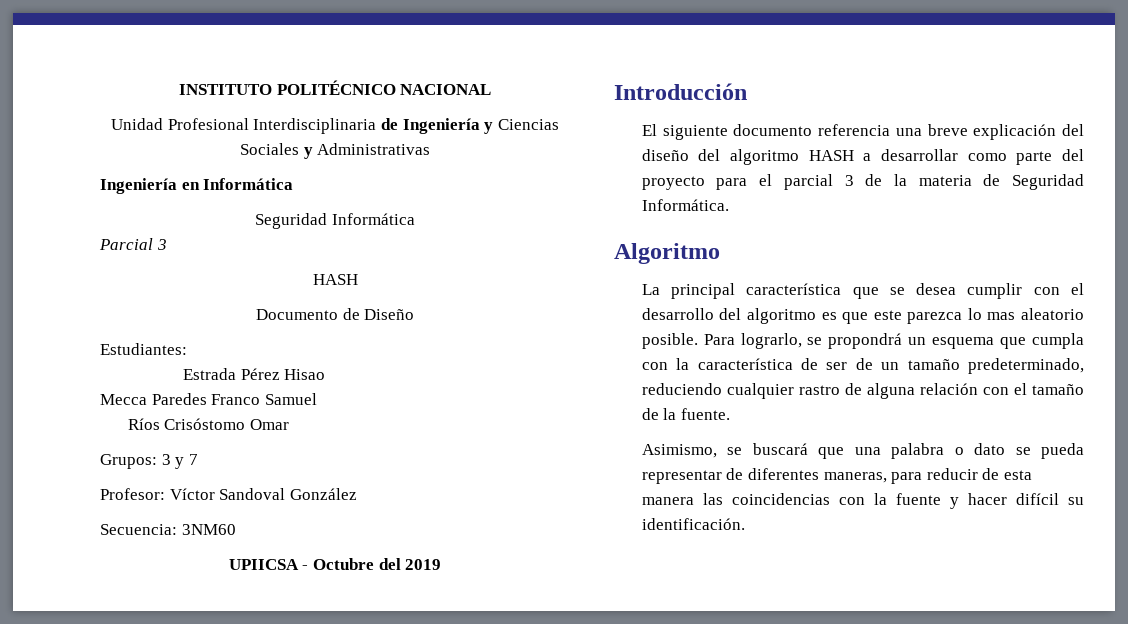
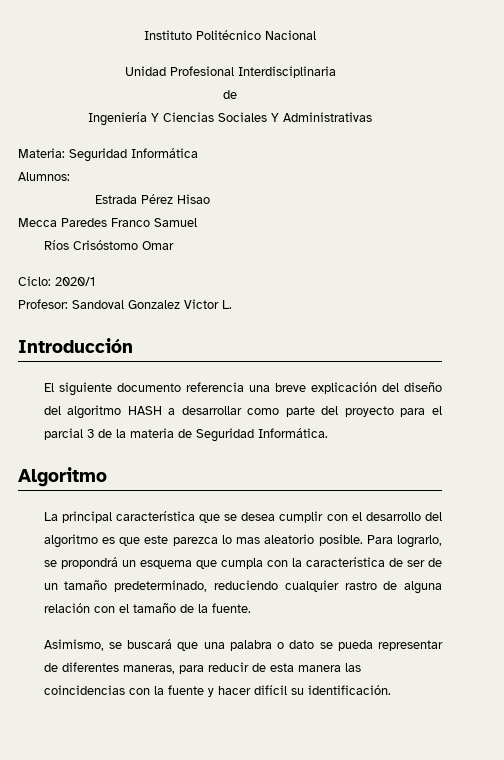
[178,80,492,95] INSTITUTO POLITÉCNICO NACIONAL -> [144,30,316,40] Instituto Politécnico Nacional
[380,118,494,134] de Ingeniería y -> [223,90,237,99] [88,112,159,126] // de // Ingeniería Y
[303,147,313,159] y -> [271,113,279,122] Y
[100,178,294,194] Ingeniería en Informática // -> [18,148,65,158] Materia:
[99,238,167,250] [312,274,358,285] [255,308,415,320] [100,343,187,355] Parcial 3 // HASH // Documento de Diseño // Estudiantes: -> [18,172,70,181] Alumnos:
[100,454,198,469] [100,488,357,500] [100,524,236,535] [228,558,442,570] Grupos: 3 y 7 // Profesor: Víctor Sandoval González // Secuencia: 3NM60 // UPIICSA - Octubre del 2019 -> [18,276,95,286] [18,299,232,309] Ciclo: 2020/1 // Profesor: Sandoval Gonzalez Victor L.

